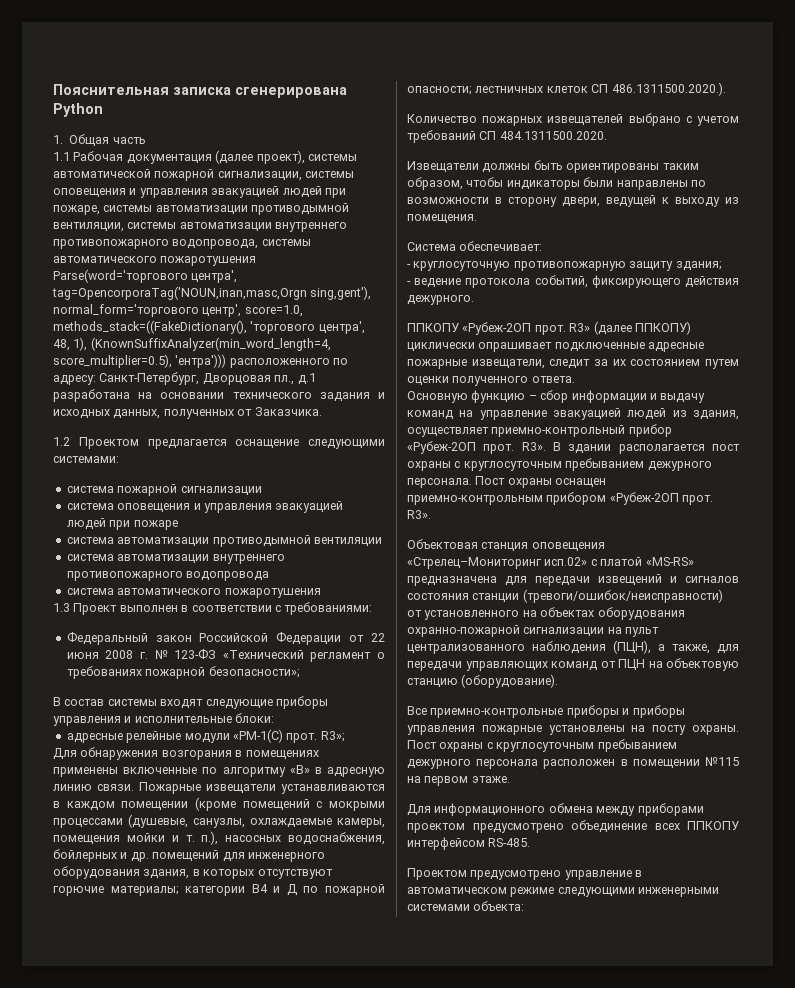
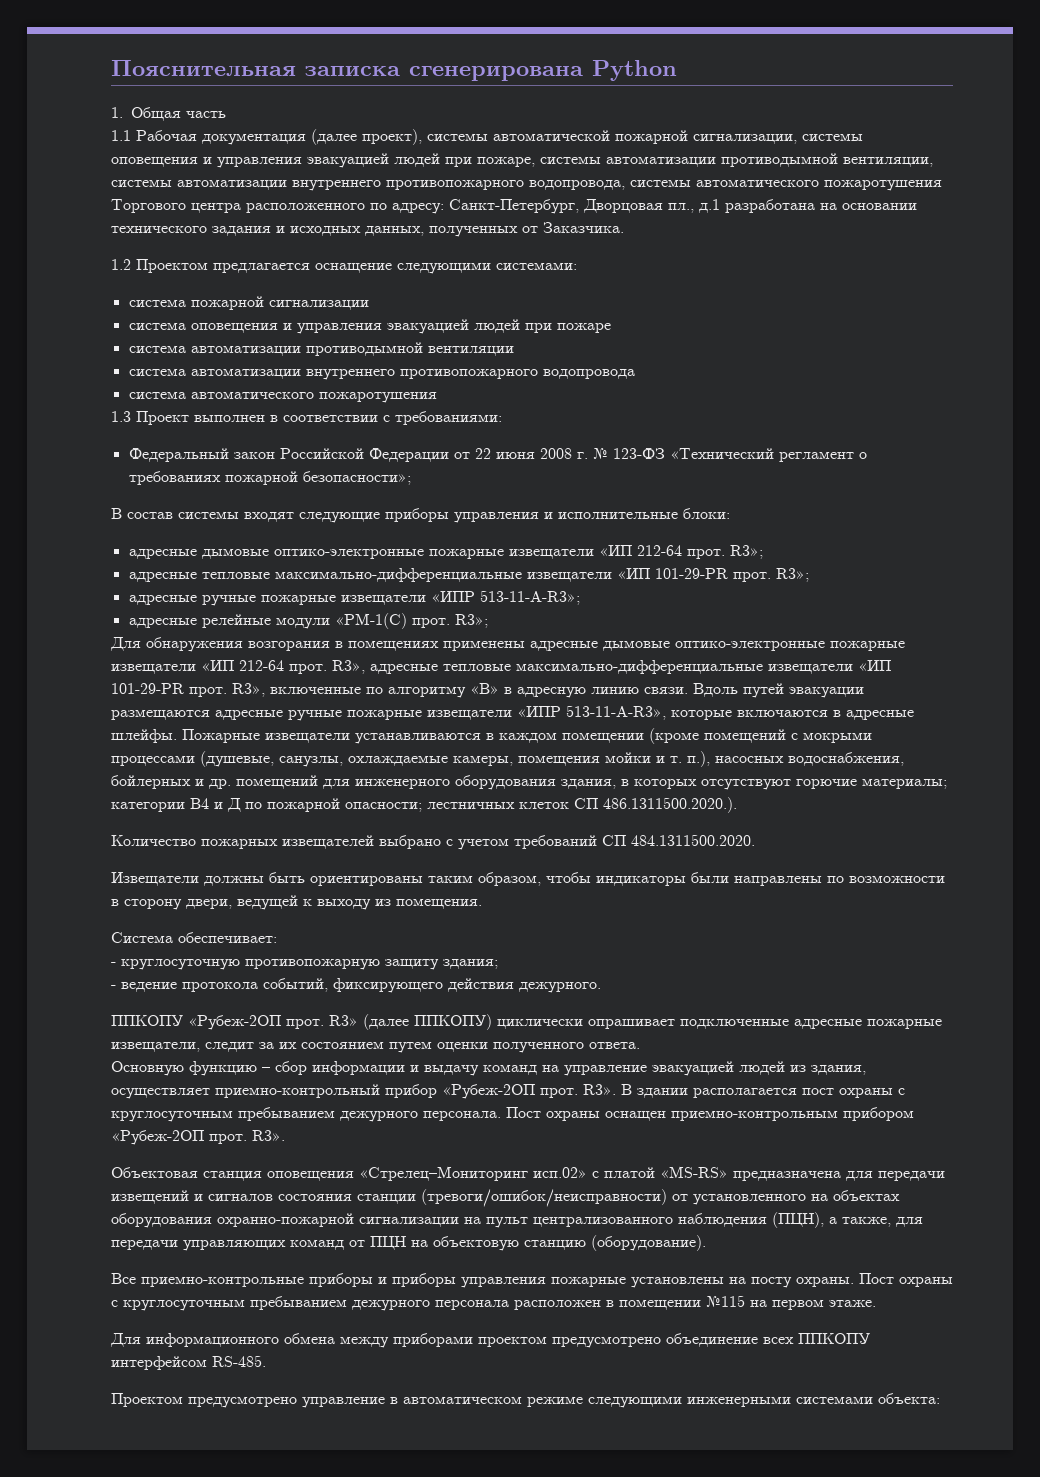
[53,269,238,283] [52,286,372,300] [53,304,303,317] [53,320,365,334] [53,337,331,351] [53,354,227,368] Parse(word='торгового центра', tag=OpencorporaTag('NOUN,inan,masc,Orgn sing,gent'), normal_form='торгового центр', score=1.0, methods_stack=((FakeDictionary(), 'торгового центра', 48, 1), (KnownSuffixAnalyzer(min_word_length=4, score_multiplier=0.5), 'ентра'))) -> [111,199,241,213] Торгового центра
(275, 718) none -> [128,545,763,559] [128,568,809,582] [128,590,580,606] // адресные дымовые оптико-электронные пожарные извещатели «ИП 212-64 прот. R3»; // адресные тепловые максимально-дифференциальные извещатели «ИП 101-29-PR прот. R3»; // адресные ручные пожарные извещатели «ИПР 513-11-А-R3»;
(118, 772) none -> [530,640,905,651] [111,660,891,674] [111,683,265,697] адресные дымовые оптико-электронные пожарные извещатели «ИП 212-64 прот. R3», адресные тепловые максимально-дифференциальные извещатели «ИП 101-29-PR прот. R3»,
(134, 787) none -> [693,683,864,698] [111,705,914,721] [111,729,177,743] Вдоль путей эвакуации размещаются адресные ручные пожарные извещатели «ИПР 513-11-А-R3», которые включаются в адресные шлейфы.

